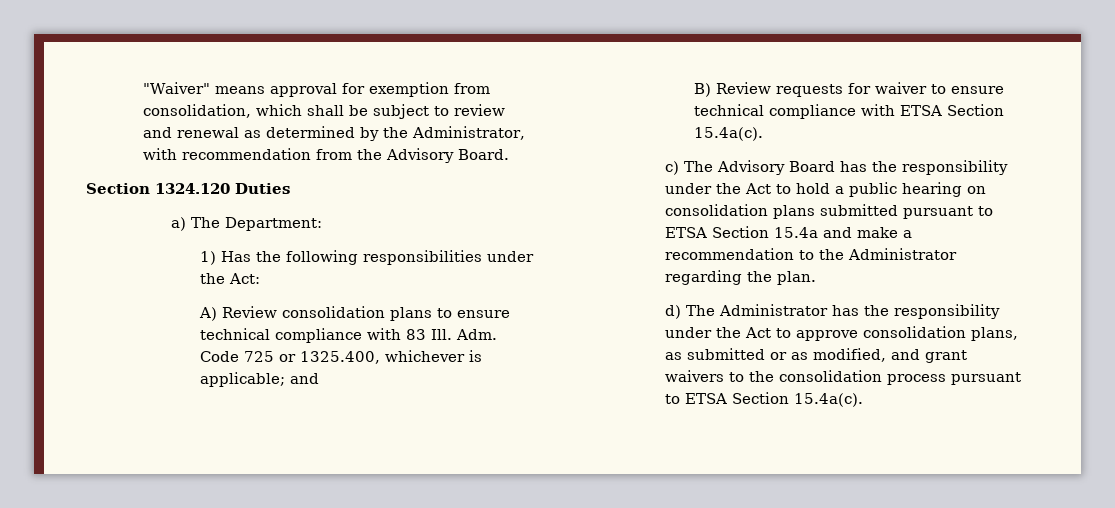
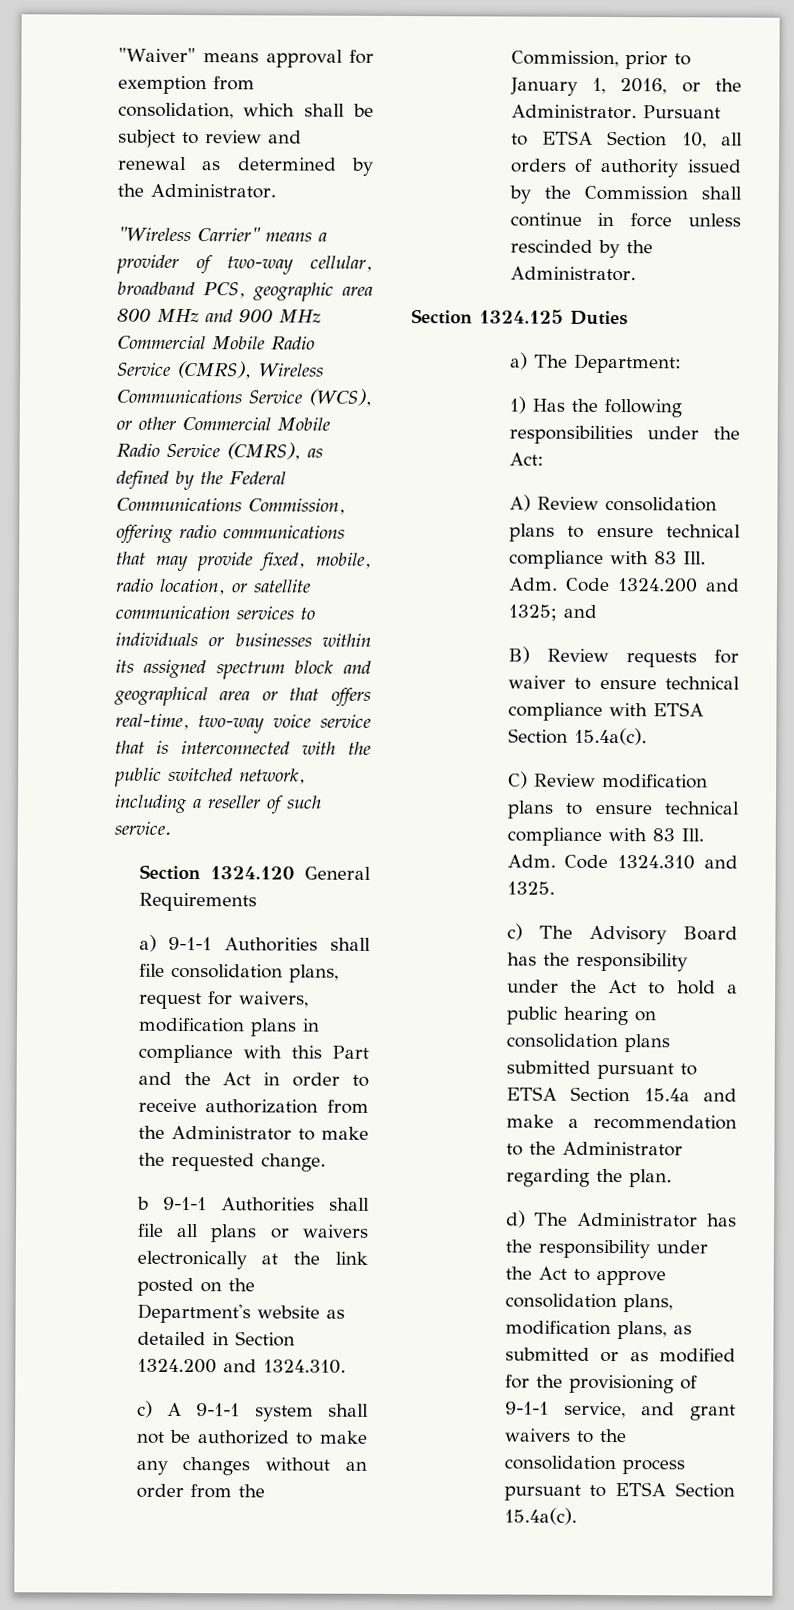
[411,126,525,140] [142,148,509,163] [86,183,230,194] Administrator, with recommendation from the Advisory Board. // Section 1324.120 -> [149,183,276,199] [116,226,327,242] [115,254,374,275] [116,281,373,302] [116,308,321,323] [116,335,315,351] [116,360,324,380] [115,388,372,407] [115,416,330,431] [115,442,323,461] [115,470,286,491] [115,497,346,515] [115,524,345,544] [115,551,372,572] [115,578,311,596] [114,605,315,620] [114,632,371,647] [114,659,371,680] [113,686,371,707] [114,713,371,734] [114,740,371,755] [113,767,306,787] [113,794,322,815] [113,821,172,835] [138,864,371,881] [138,892,257,912] [138,934,371,952] [138,963,339,983] [138,991,309,1010] [137,1017,319,1037] [137,1044,369,1064] [137,1071,370,1087] [137,1098,369,1114] [137,1125,370,1141] [137,1152,326,1172] [136,1196,370,1212] [136,1223,369,1243] [136,1250,368,1270] [136,1277,255,1297] [136,1303,345,1324] [136,1331,295,1347] [136,1358,346,1374] [136,1400,369,1422] [135,1429,368,1445] [135,1456,367,1476] [135,1483,265,1499] [510,50,691,70] [509,77,742,96] [510,104,721,120] [510,130,743,149] [509,158,742,178] [508,185,742,204] [509,212,741,228] [509,239,653,259] [509,266,636,282] [411,309,564,325] Administrator. // "Wireless Carrier" means a provider of two-way cellular, broadband PCS, geographic area 800 MHz and 900 MHz Commercial Mobile Radio Service (CMRS), Wireless Communications Service (WCS), or other Commercial Mobile Radio Service (CMRS), as defined by the Federal Communications Commission, offering radio communications that may provide fixed, mobile, radio location, or satellite communication services to individuals or businesses within its assigned spectrum block and geographical area or that offers real-time, two-way voice service that is interconnected with the public switched network, including a reseller of such service. // Section 1324.120 General Requirements // a) 9-1-1 Authorities shall file consolidation plans, request for waivers, modification plans in compliance with this Part and the Act in order to receive authorization from the Administrator to make the requested change. // b 9-1-1 Authorities shall file all plans or waivers electronically at the link posted on the Department's website as detailed in Section 1324.200 and 1324.310. // c) A 9-1-1 system shall not be authorized to make any changes without an order from the Commission, prior to January 1, 2016, or the Administrator. Pursuant to ETSA Section 10, all orders of authority issued by the Commission shall continue in force unless rescinded by the Administrator. // Section 1324.125
[243,350,482,364] [199,372,285,387] 725 or 1325.400, whichever is applicable; -> [617,578,740,593] [507,604,557,621] 1324.200 and 1325;
(763, 134) none -> [507,771,708,789] [506,800,740,819] [506,827,704,846] [506,854,738,870] [506,881,555,895] // C) Review modification plans to ensure technical compliance with 83 Ill. Adm. Code 1324.310 and 1325.
(1019, 334) none -> [504,1320,667,1340] modification plans,
[813,348,887,362] modified, -> [659,1348,736,1363] [504,1374,698,1394] [504,1401,626,1419] modified for the provisioning of 9-1-1 service,

